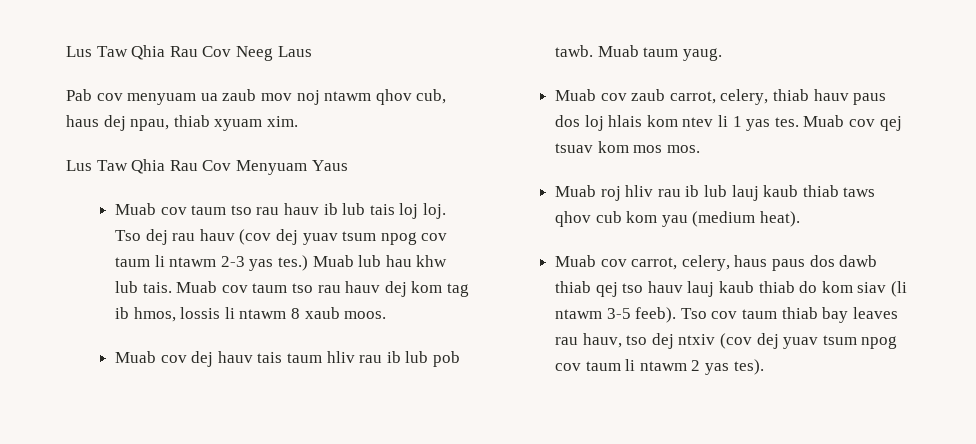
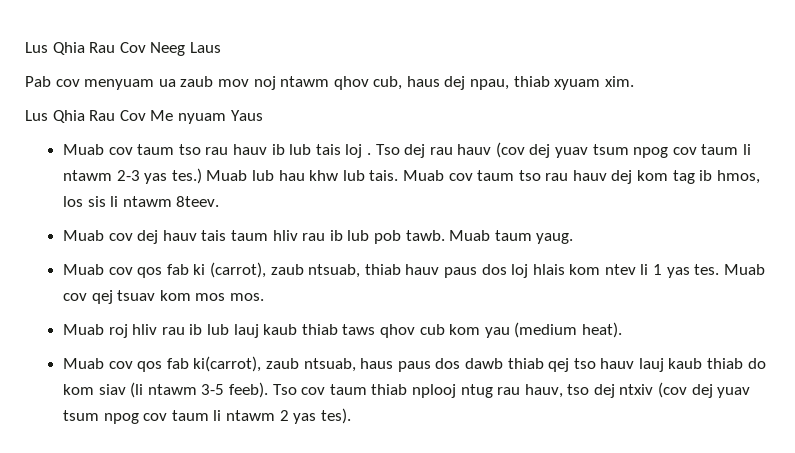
[66,46,128,57] Lus Taw -> [25,42,48,53] Lus
[96,159,307,175] Taw Qhia Rau Cov Menyuam -> [52,110,226,124] Qhia Rau Cov Me nyuam
[422,203,446,219] loj. -> [366,153,371,155] .
[180,307,387,319] lossis li ntawm 8 xaub moos. -> [63,196,220,207] los sis li ntawm 8teev.
[631,89,769,105] zaub carrot, celery, -> [137,262,361,278] qos fab ki (carrot), zaub ntsuab,
[631,255,730,271] carrot, celery, -> [137,356,356,372] qos fab ki(carrot), zaub ntsuab,
[822,307,898,323] bay leaves -> [411,384,493,398] nplooj ntug

